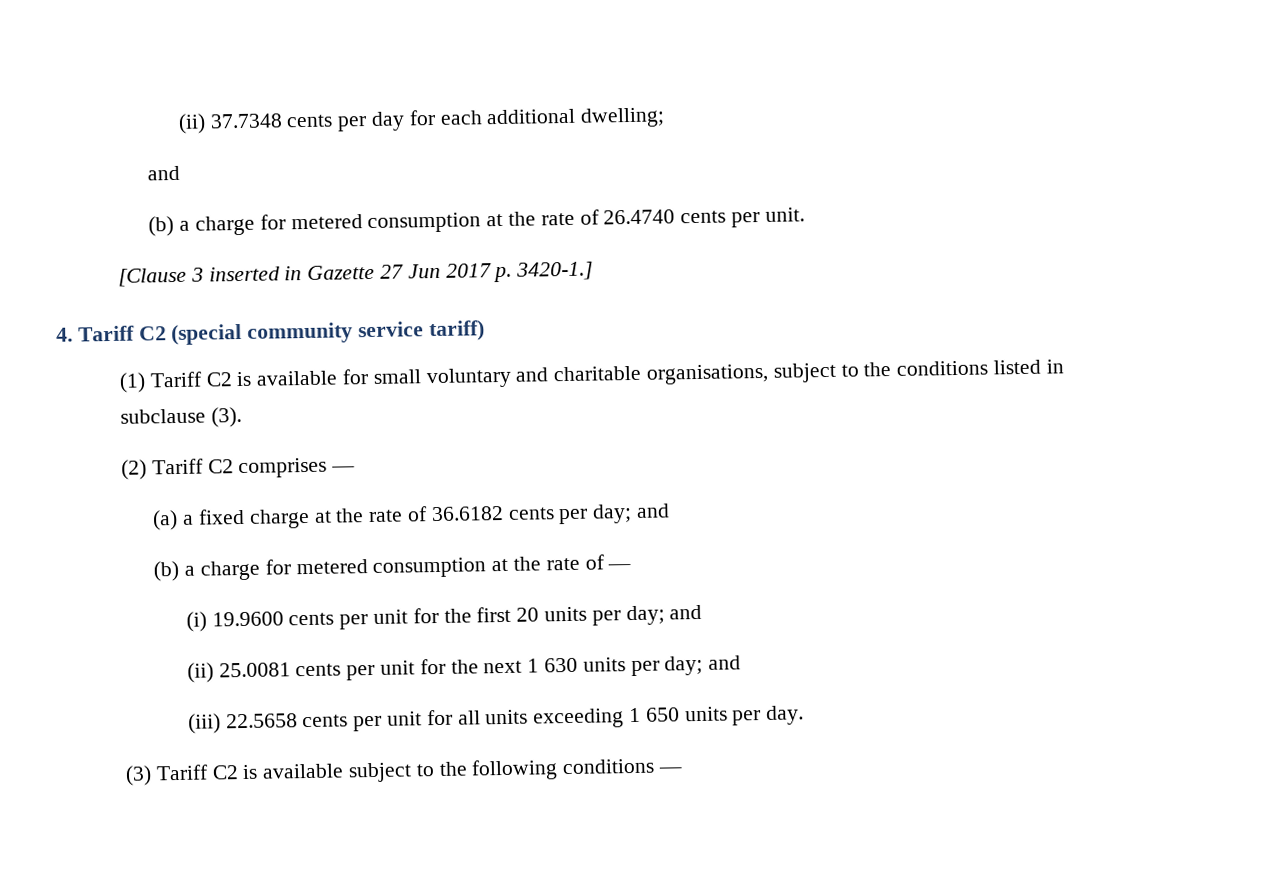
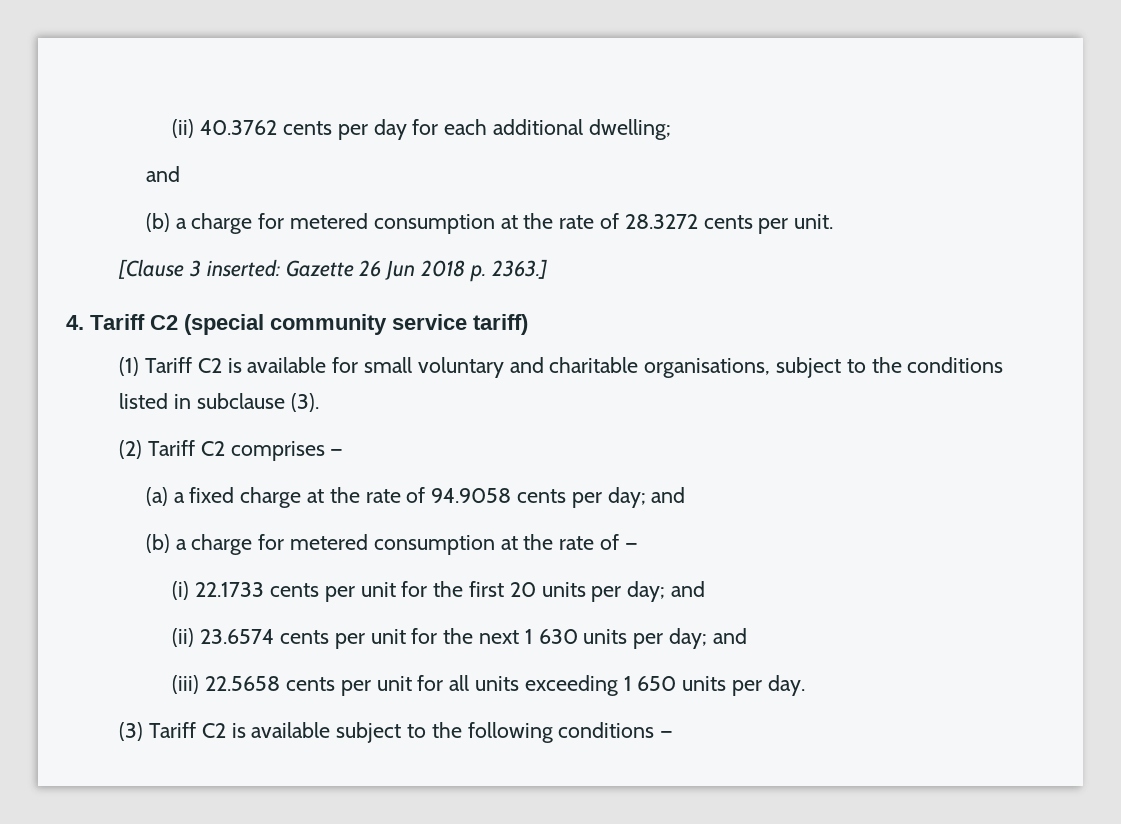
[177,113,283,134] (ii) 37.7348 -> [172,119,278,138] (ii) 40.3762
[603,209,676,225] 26.4740 -> [624,214,698,229] 28.3272
[208,261,594,283] inserted in Gazette 27 Jun 2017 p. 3420-1.] -> [206,259,547,282] inserted: Gazette 26 Jun 2018 p. 2363.]
[430,505,504,522] 36.6182 -> [431,488,512,503] 94.9058
[211,611,284,627] 19.9600 -> [195,582,265,597] 22.1733
[218,662,291,678] 25.0081 -> [200,629,275,644] 23.6574

